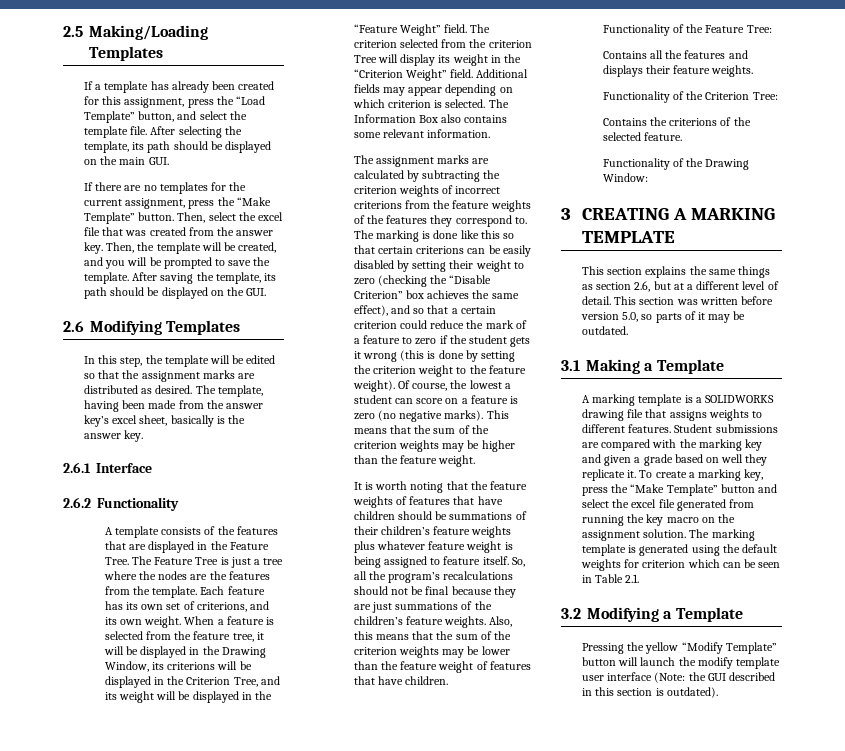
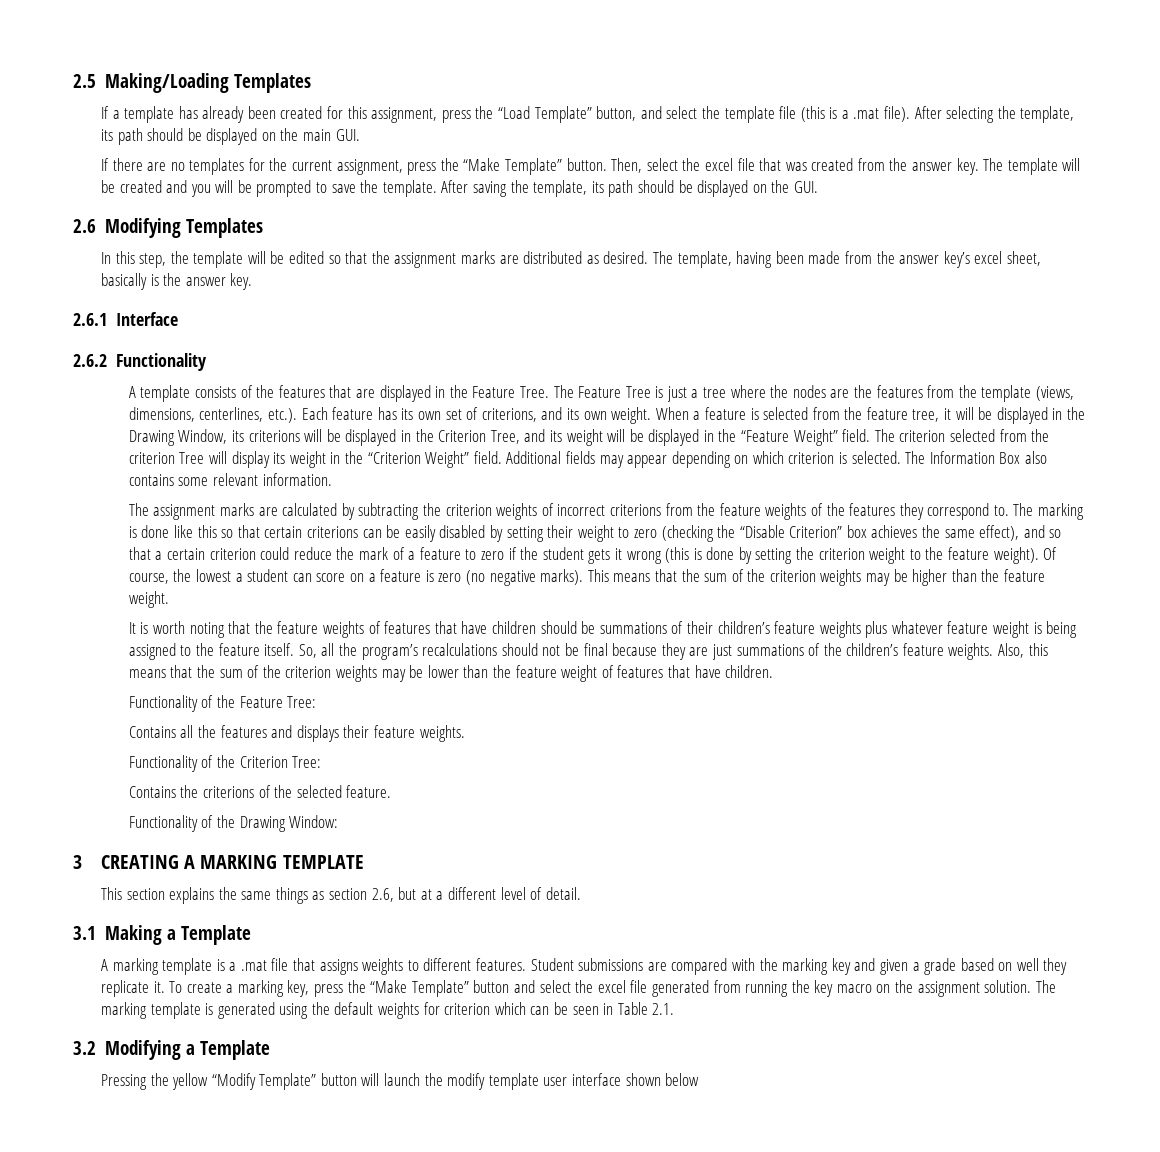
[130,126,148,135] file. -> [779,106,911,122] file (this is a .mat file).
[106,242,277,254] Then, the template will be created, -> [983,158,1081,175] [100,180,162,193] The template will be created
[152,586,198,598] template. -> [981,385,1074,402] [128,407,298,423] template (views, dimensions, centerlines, etc.).
(441, 561) none -> [196,643,215,656] the
[614,296,774,305] [580,311,746,323] [581,326,628,335] This section was written before version 5.0, so parts of it may be outdated. -> (581, 893) none
[705,395,775,403] [581,409,624,421] SOLIDWORKS drawing -> [240,960,267,971] .mat
[654,672,776,683] [581,687,718,698] (Note: the GUI described in this section is outdated). -> [625,1073,700,1086] shown below

